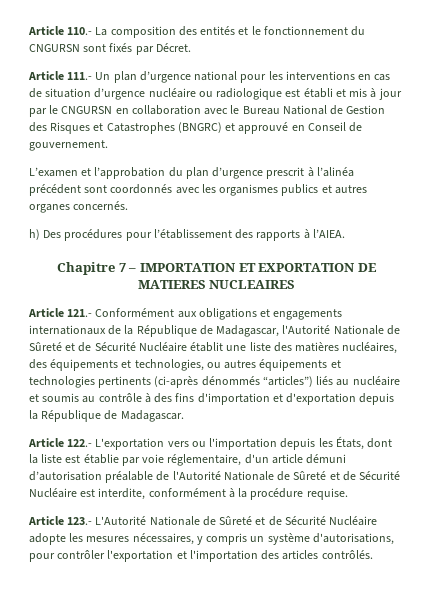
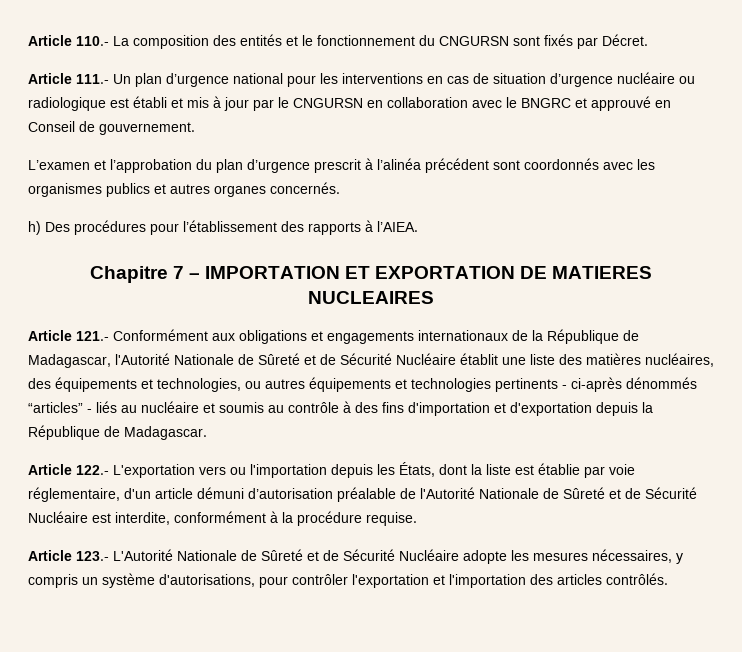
[242,105,386,115] [29,122,222,134] Bureau National de Gestion des Risques et Catastrophes (BNGRC) -> [521,98,571,108] BNGRC
[154,376,313,388] (ci-après dénommés “articles”) -> [562,377,697,392] [28,402,92,413] - ci-après dénommés “articles” -

